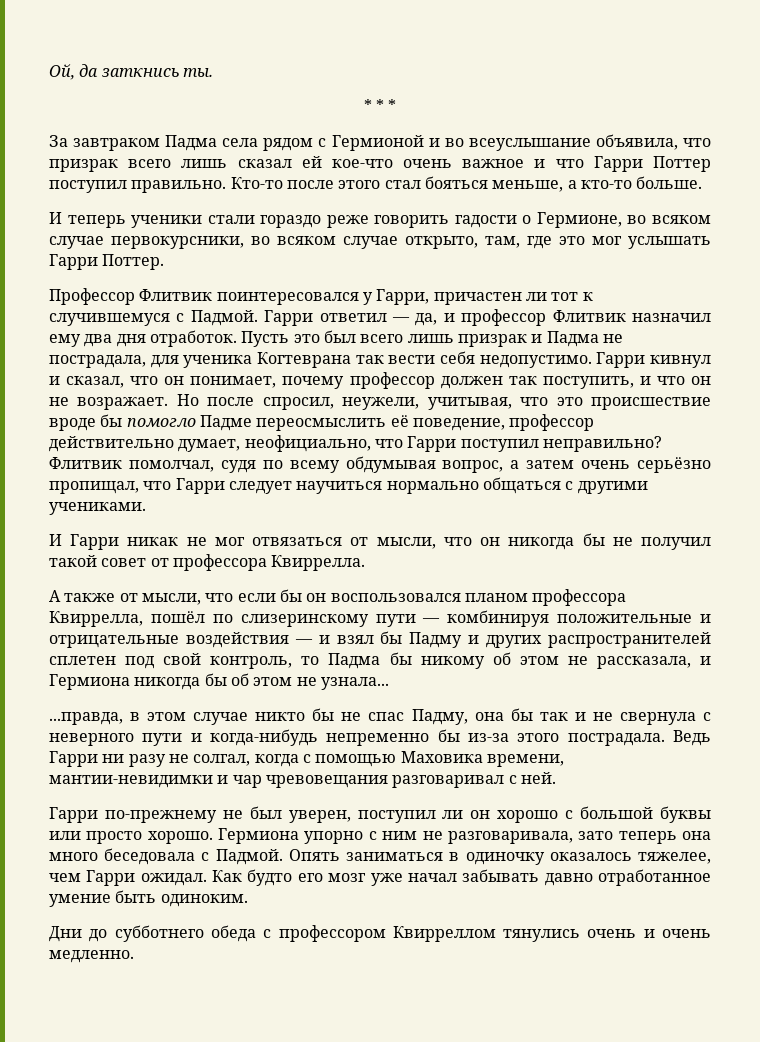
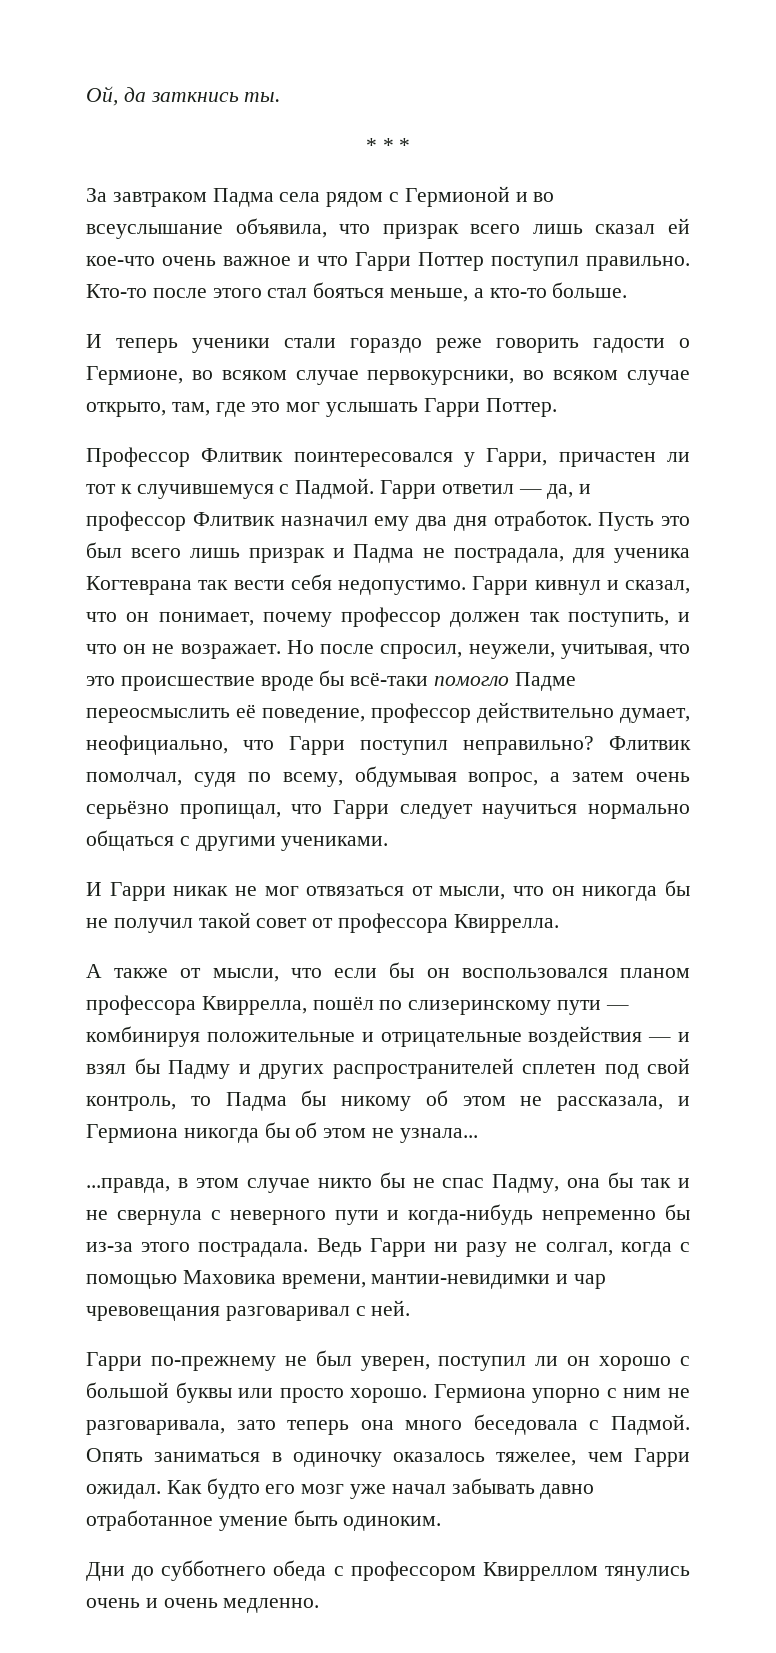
(123, 420) none -> [350,672,429,686] всё-таки
[289,460,340,473] всему -> [282,772,343,787] всему,

